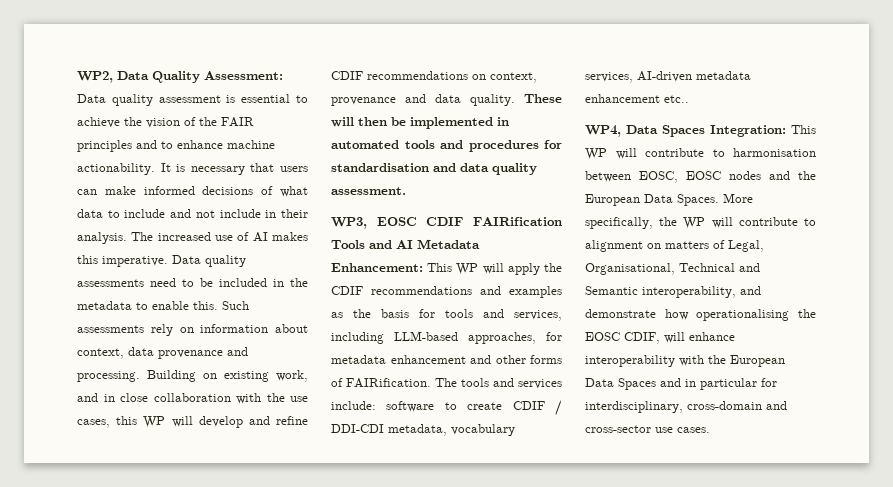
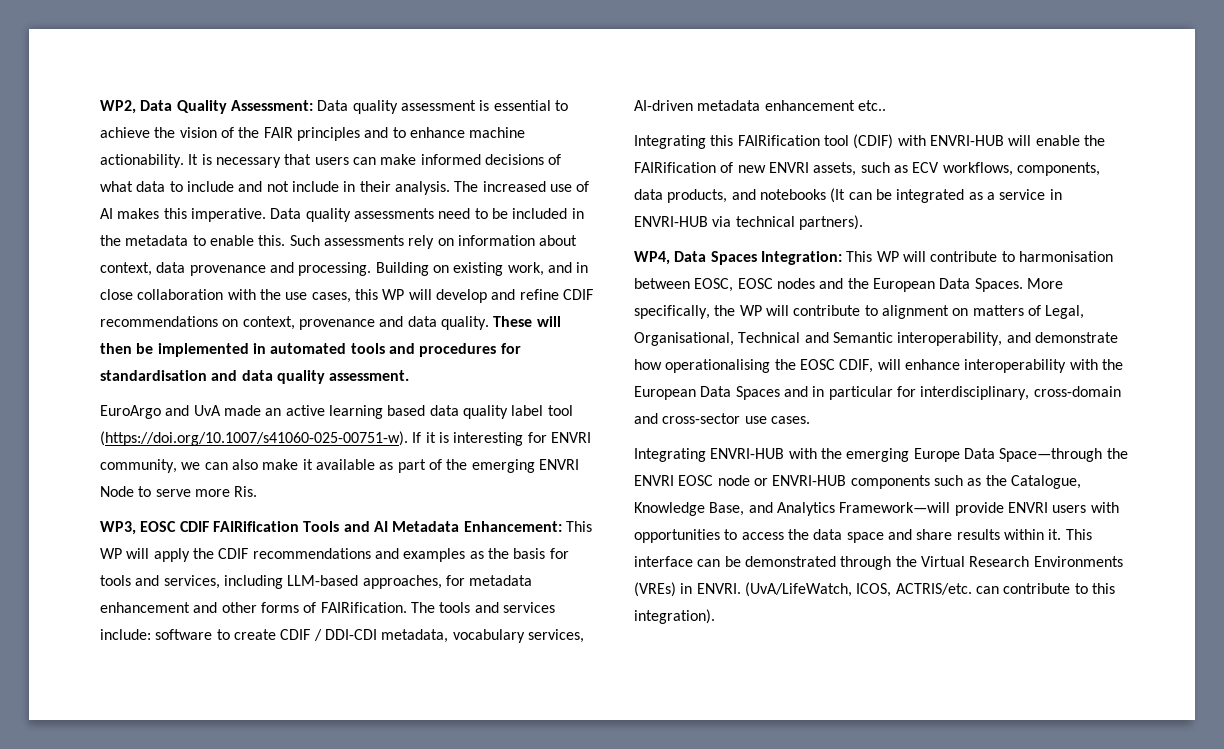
(406, 191) none -> [100,405,573,419] [100,431,591,446] [100,459,579,473] [100,486,258,497] // EuroArgo and UvA made an active learning based data quality label tool (https://doi.org/10.1007/s41060-025-00751-w). If it is interesting for ENVRI community, we can also make it available as part of the emerging ENVRI Node to serve more Ris.
(689, 99) none -> [634,134,1105,149] [634,162,1100,176] [634,188,1062,203] [634,215,863,230] // Integrating this FAIRification tool (CDIF) with ENVRI-HUB will enable the FAIRification of new ENVRI assets, such as ECV workflows, components, data products, and notebooks (It can be integrated as a service in ENVRI-HUB via technical partners).
(710, 430) none -> [634,448,1128,462] [634,475,1081,489] [634,502,1119,516] [634,529,1092,543] [634,556,1123,570] [634,582,1115,597] [634,609,715,624] // Integrating ENVRI-HUB with the emerging Europe Data Space—through the ENVRI EOSC node or ENVRI-HUB components such as the Catalogue, Knowledge Base, and Analytics Framework—will provide ENVRI users with opportunities to access the data space and share results within it. This interface can be demonstrated through the Virtual Research Environments (VREs) in ENVRI. (UvA/LifeWatch, ICOS, ACTRIS/etc. can contribute to this integration).

